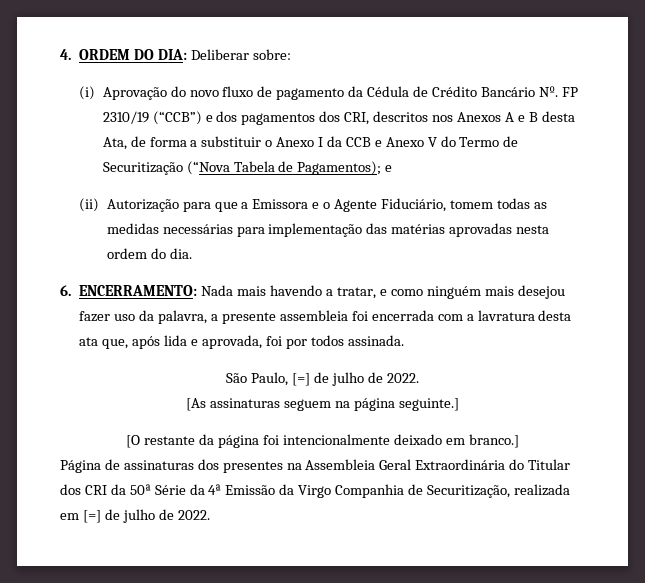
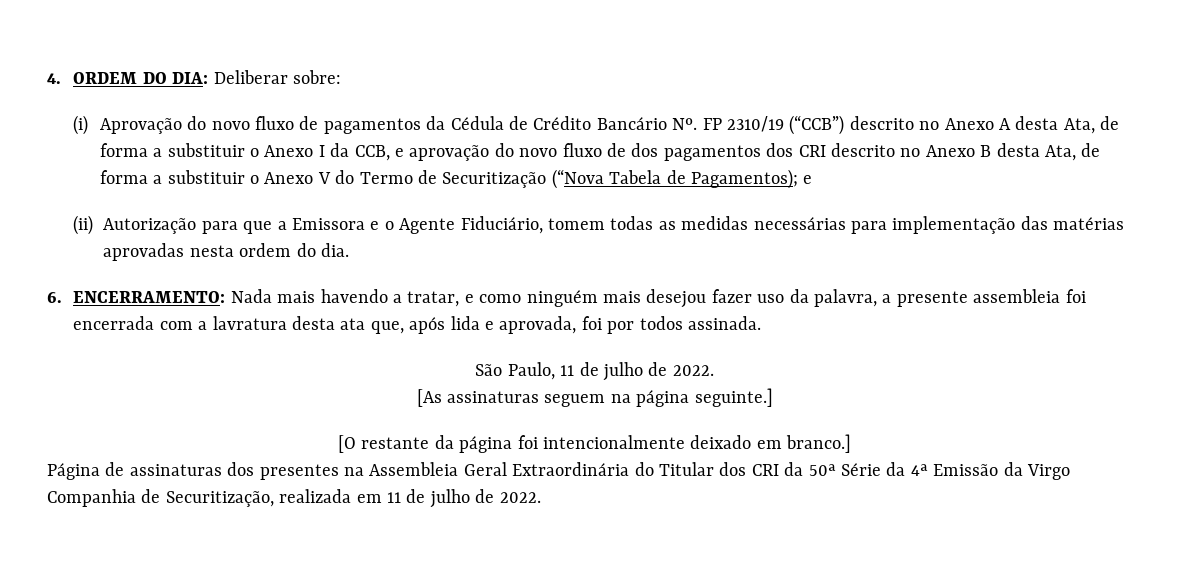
[276,88,345,100] pagamento -> [323,118,421,134] pagamentos
[205,111,538,125] e dos pagamentos dos CRI, descritos nos Anexos A e B -> [849,116,1011,130] descrito no Anexo A
[345,137,382,147] CCB e -> [354,143,1101,161] [99,170,259,184] CCB, e aprovação do novo fluxo de dos pagamentos dos CRI descrito no Anexo B desta Ata, de forma a substituir o
[292,373,311,386] [=] -> [560,365,575,376] 11
[82,510,101,523] [=] -> [387,492,401,503] 11

